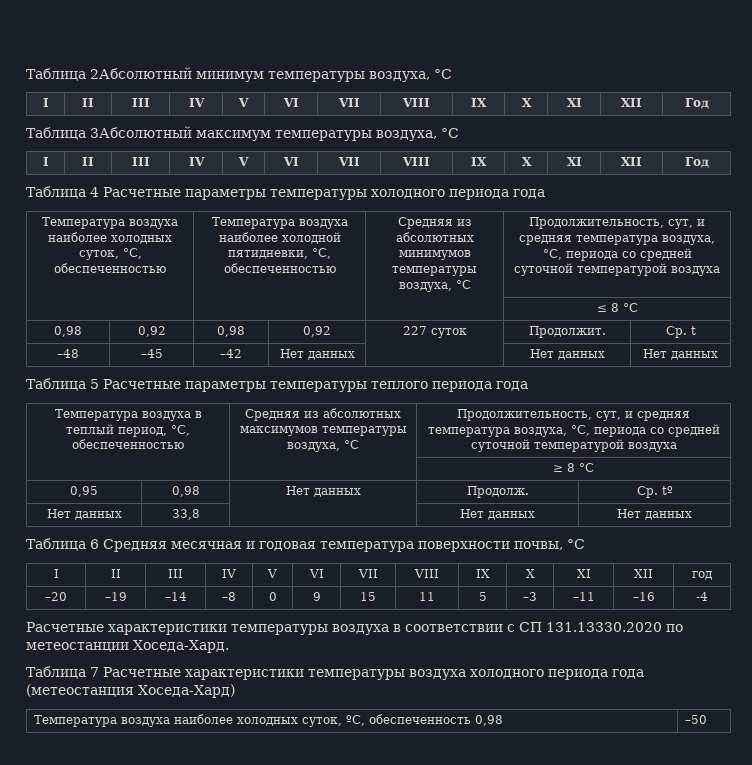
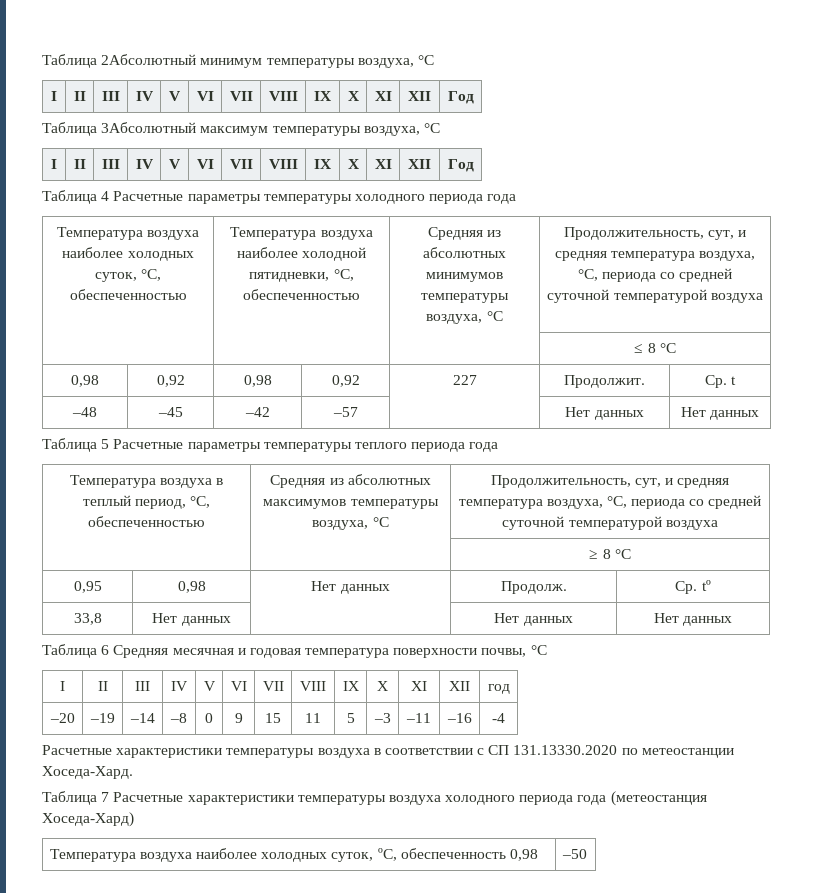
[430,328,467,338] суток -> (477, 380) none
[279,349,355,360] Нет данных -> [332,407,358,417] –57
[46,509,122,520] [171,509,200,520] Нет данных | 33,8 -> [73,613,102,625] [152,613,231,626] 33,8 | Нет данных

